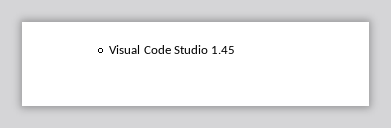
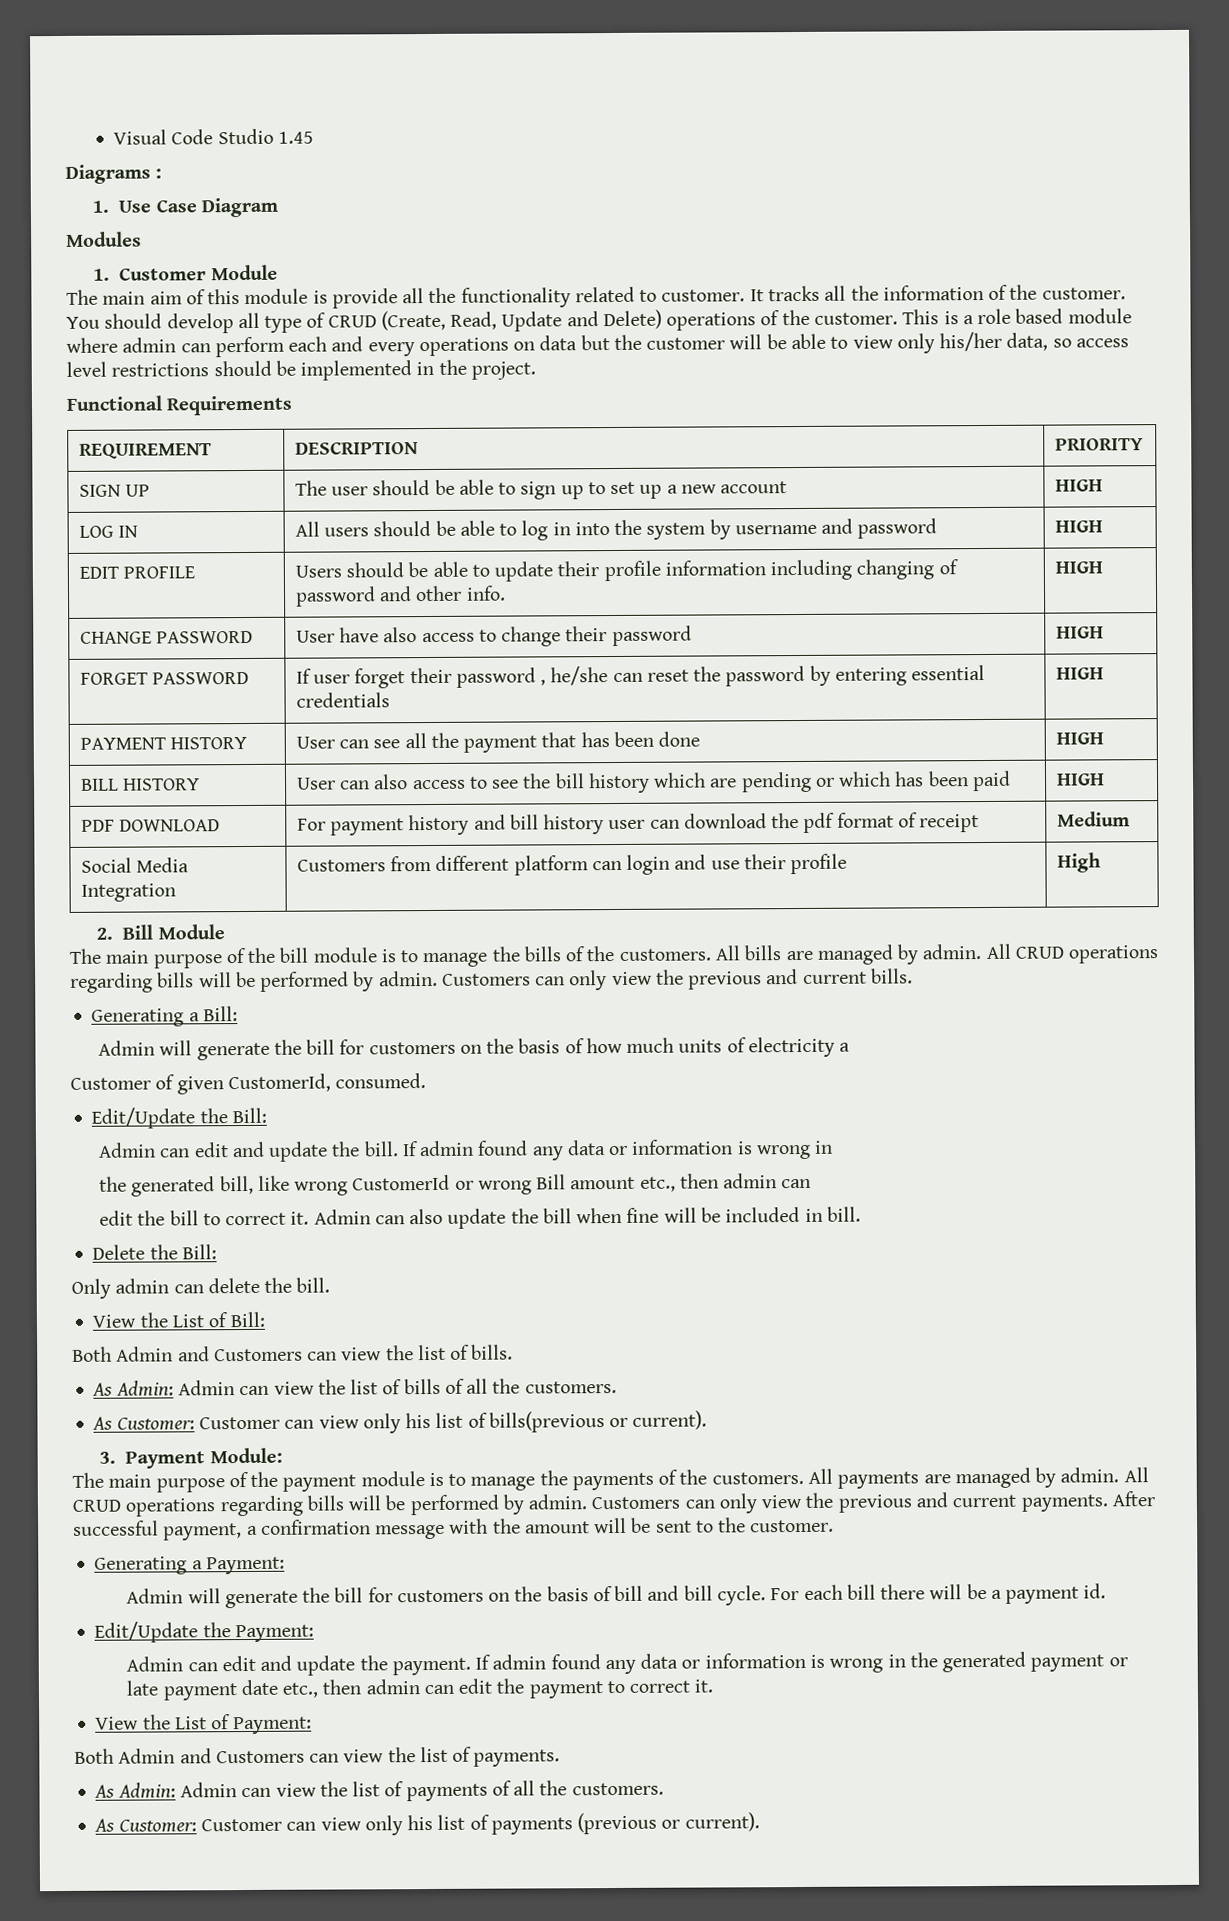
(236, 50) none -> [65,164,163,184] [91,197,278,218] [66,231,142,247] [92,264,278,281] [66,284,1126,309] [66,308,1132,334] [66,331,1129,358] [66,359,536,381] [66,395,294,416] [78,443,212,459] [294,441,418,455] [1054,438,1144,451] [78,484,151,497] [294,479,788,500] [1054,479,1103,492] [78,525,139,538] [294,518,938,541] [1054,520,1103,533] [78,566,196,579] [294,559,959,582] [294,585,506,607] [1054,561,1103,574] [79,630,254,644] [295,625,692,647] [1055,626,1104,639] [79,671,250,685] [295,664,986,689] [295,692,390,708] [1055,667,1104,680] [79,736,248,750] [295,731,701,753] [1055,732,1104,745] [80,778,201,791] [296,770,1012,794] [1055,773,1105,786] [80,819,221,832] [296,812,980,836] [1056,811,1130,827] [80,857,190,873] [80,883,176,902] [296,853,848,876] [1056,852,1101,873] [95,924,225,940] [69,943,1160,969] [70,968,913,993] [91,1006,238,1027] [97,1036,851,1061] [70,1073,427,1095] [91,1107,267,1129] [97,1139,834,1162] [98,1173,812,1197] [98,1206,861,1229] [92,1244,217,1260] [71,1277,331,1299] [92,1311,265,1328] [72,1344,514,1362] [92,1378,617,1397] [92,1410,708,1434] [98,1447,283,1469] [72,1467,1149,1493] [72,1491,1155,1517] [73,1517,835,1541] [94,1556,285,1575] [126,1583,1107,1609] [94,1621,314,1643] [126,1651,1128,1676] [126,1678,714,1701] [95,1714,312,1735] [74,1746,561,1767] [94,1780,664,1802] [94,1812,760,1836] // Diagrams : // 1. Use Case Diagram // Modules // 1. Customer Module // The main aim of this module is provide all the functionality related to customer. It tracks all the information of the customer. You should develop all type of CRUD (Create, Read, Update and Delete) operations of the customer. This is a role based module where admin can perform each and every operations on data but the customer will be able to view only his/her data, so access level restrictions should be implemented in the project. // Functional Requirements // REQUIREMENT | DESCRIPTION | PRIORITY // SIGN UP | The user should be able to sign up to set up a new account | HIGH // LOG IN | All users should be able to log in into the system by username and password | HIGH // EDIT PROFILE | Users should be able to update their profile information including changing of password and other info. | HIGH // CHANGE PASSWORD | User have also access to change their password | HIGH // FORGET PASSWORD | If user forget their password , he/she can reset the password by entering essential credentials | HIGH // PAYMENT HISTORY | User can see all the payment that has been done | HIGH // BILL HISTORY | User can also access to see the bill history which are pending or which has been paid | HIGH // PDF DOWNLOAD | For payment history and bill history user can download the pdf format of receipt | Medium // Social Media Integration | Customers from different platform can login and use their profile | High // 2. Bill Module // The main purpose of the bill module is to manage the bills of the customers. All bills are managed by admin. All CRUD operations regarding bills will be performed by admin. Customers can only view the previous and current bills. // Generating a Bill: // Admin will generate the bill for customers on the basis of how much units of electricity a // Customer of given CustomerId, consumed. // Edit/Update the Bill: // Admin can edit and update the bill. If admin found any data or information is wrong in // the generated bill, like wrong CustomerId or wrong Bill amount etc., then admin can // edit the bill to correct it. Admin can also update the bill when fine will be included in bill. // Delete the Bill: // Only admin can delete the bill. // View the List of Bill: // Both Admin and Customers can view the list of bills. // As Admin: Admin can view the list of bills of all the customers. // As Customer: Customer can view only his list of bills(previous or current). // 3. Payment Module: // The main purpose of the payment module is to manage the payments of the customers. All payments are managed by admin. All CRUD operations regarding bills will be performed by admin. Customers can only view the previous and current payments. After successful payment, a confirmation message with the amount will be sent to the customer. // Generating a Payment: // Admin will generate the bill for customers on the basis of bill and bill cycle. For each bill there will be a payment id. // Edit/Update the Payment: // Admin can edit and update the payment. If admin found any data or information is wrong in the generated payment or late payment date etc., then admin can edit the payment to correct it. // View the List of Payment: // Both Admin and Customers can view the list of payments. // As Admin: Admin can view the list of payments of all the customers. // As Customer: Customer can view only his list of payments (previous or current).

